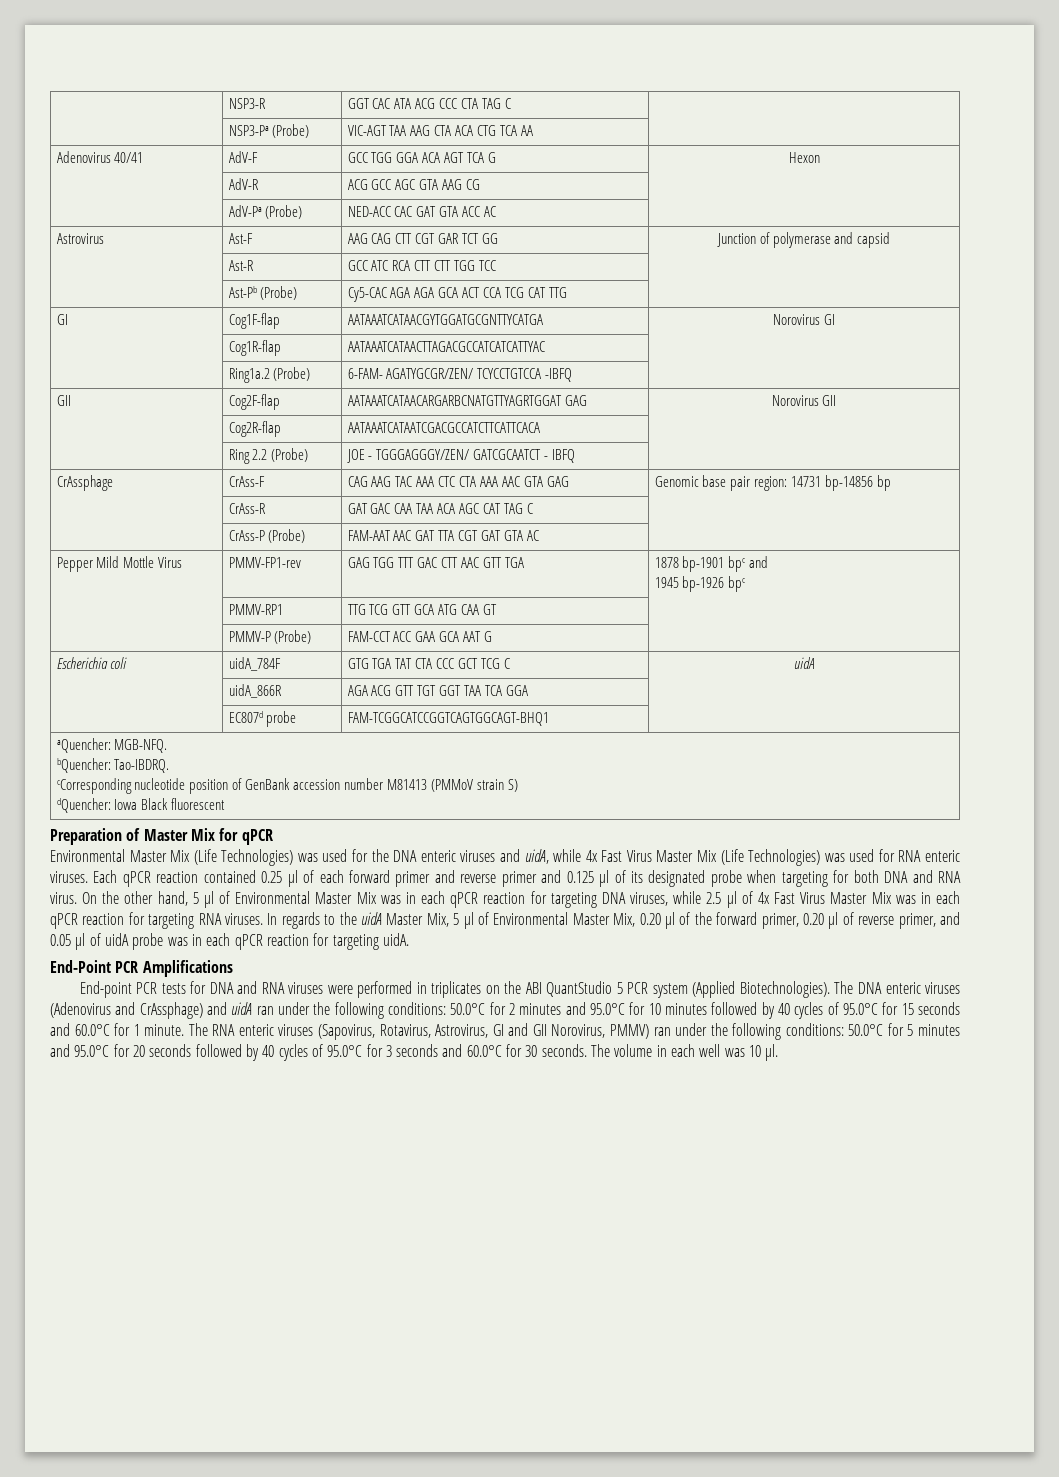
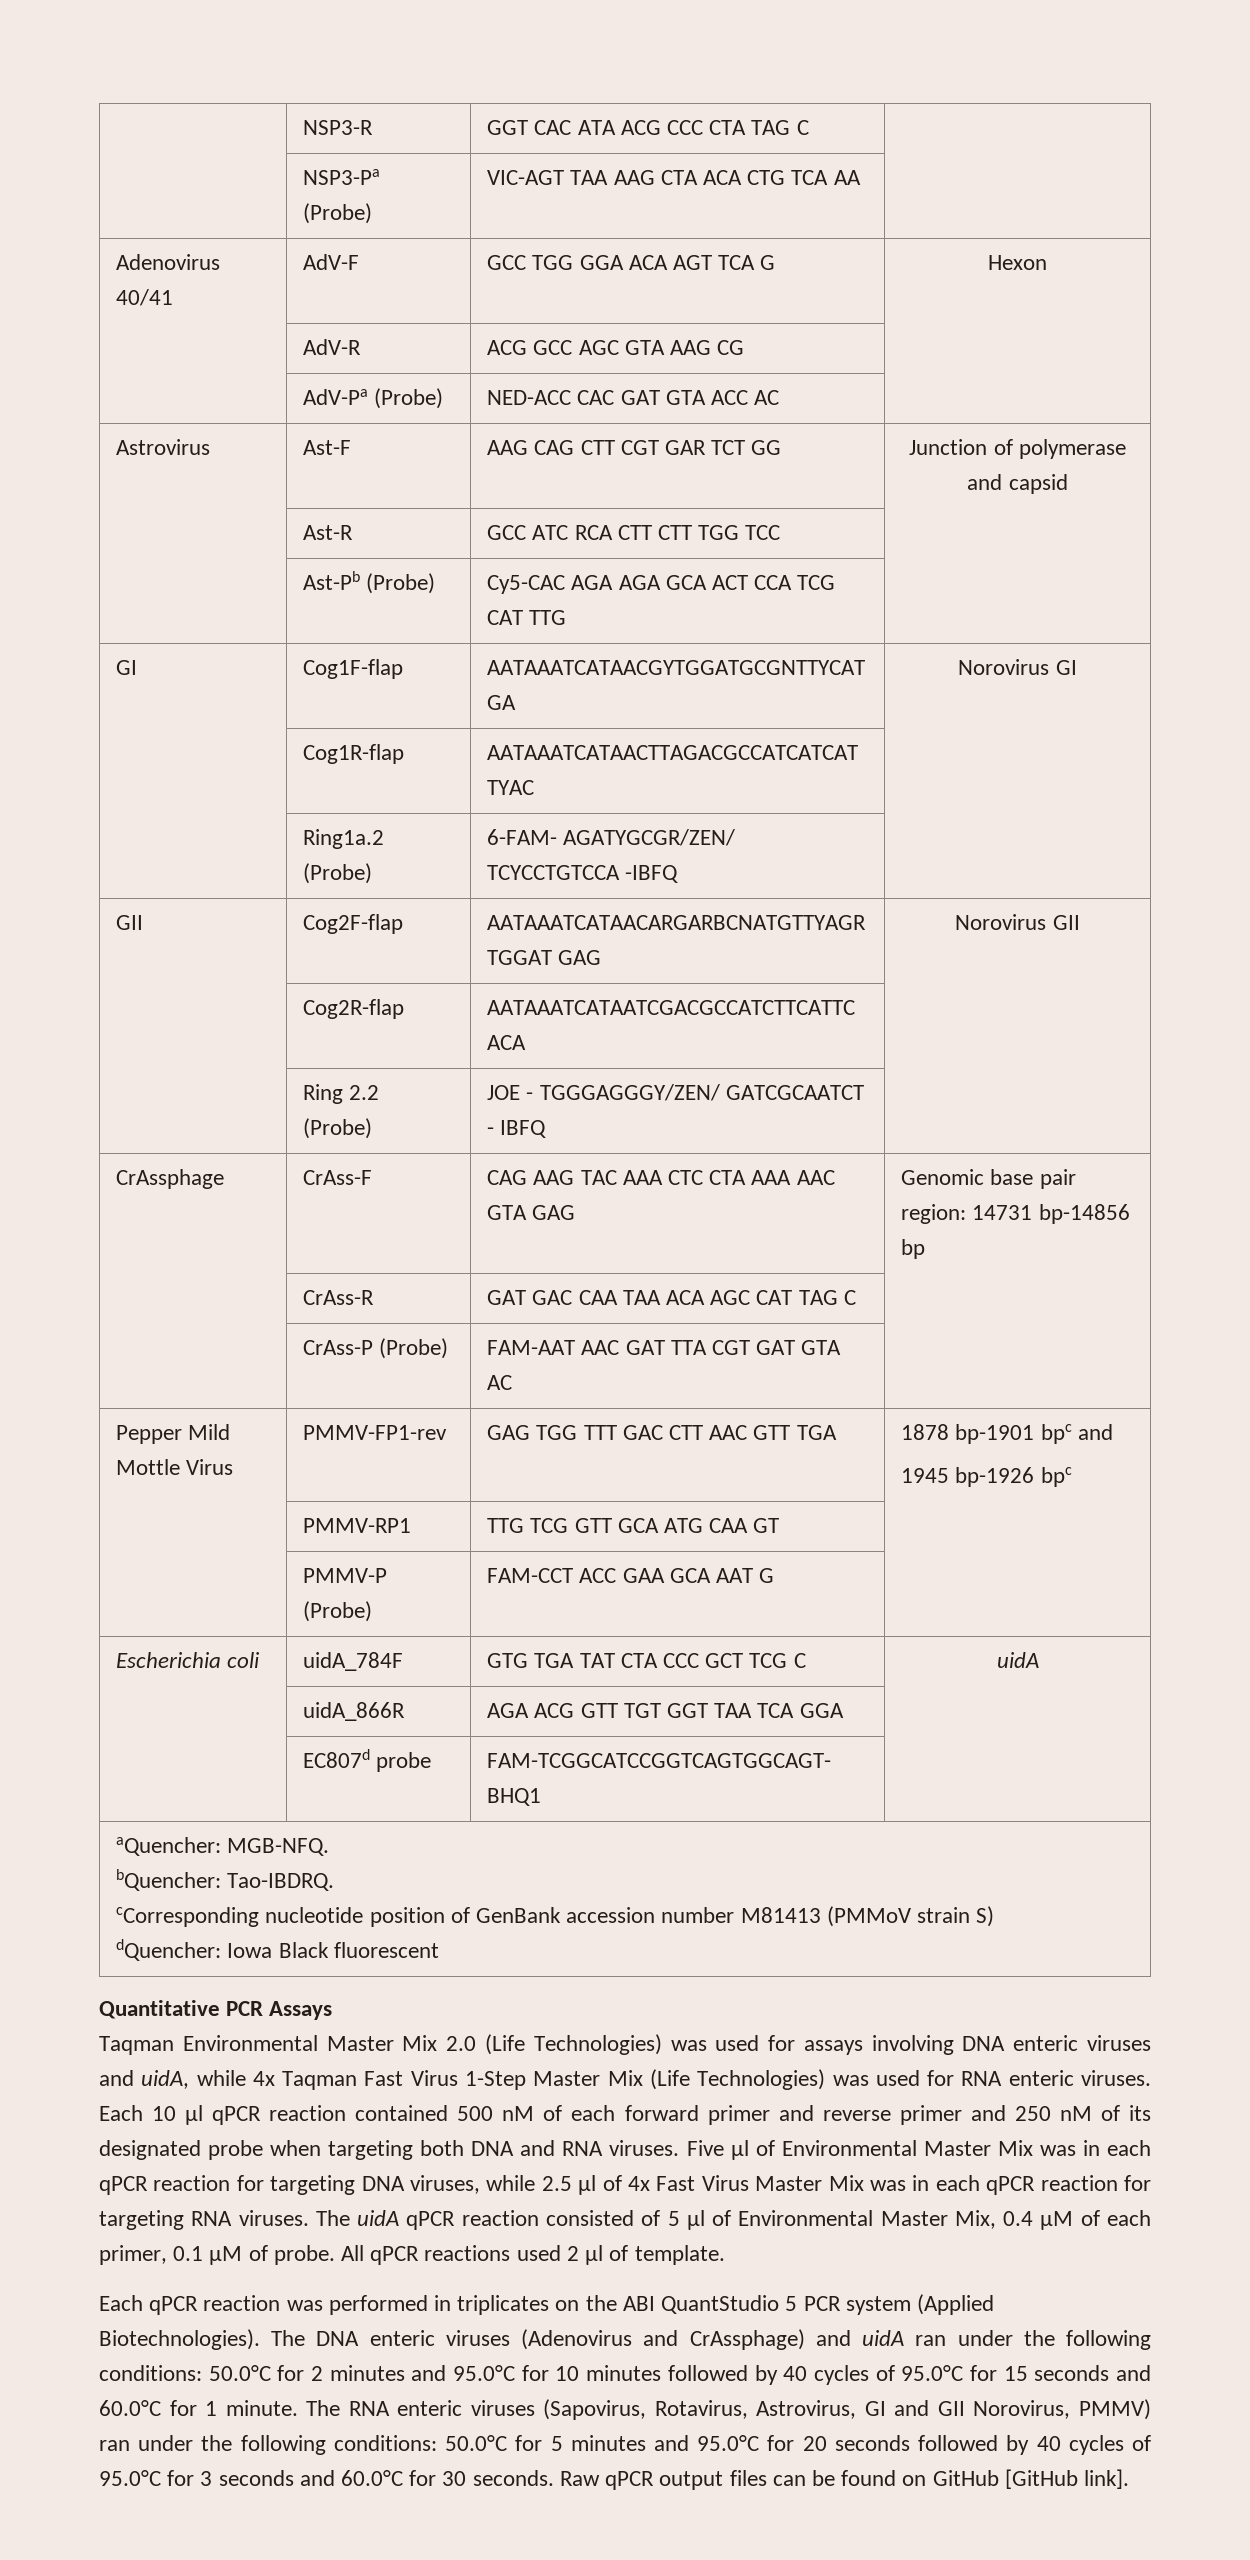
[50,828,273,845] [50,849,389,866] Preparation of Master Mix for qPCR // Environmental Master Mix (Life Technologies) was used for the -> [99,2000,333,2020] [99,2034,954,2055] Quantitative PCR Assays // Taqman Environmental Master Mix 2.0 (Life Technologies) was used for assays involving
[601,850,652,862] Fast Virus -> [282,2070,527,2090] Taqman Fast Virus 1-Step
(118, 876) none -> [152,2105,204,2125] 10 μl
[261,870,298,887] 0.25 μl -> [457,2106,535,2121] 500 nM
[566,870,610,887] 0.125 μl -> [1014,2106,1092,2121] 250 nM
[833,870,850,883] for -> (414, 2150) none
[50,891,199,906] virus. On the other hand, 5 -> [609,2140,724,2156] viruses. Five
[267,912,449,929] In regards to the uidA Master Mix, -> [315,2210,661,2230] The uidA qPCR reaction consisted of
[639,912,960,929] [50,933,409,950] [50,960,233,977] [79,981,353,998] 0.20 μl of the forward primer, 0.20 μl of reverse primer, and 0.05 μl of uidA probe was in each qPCR reaction for targeting uidA. // End-Point PCR Amplifications // End-point PCR tests for DNA and RNA viruses were -> [1003,2210,1152,2230] [99,2245,725,2265] [99,2295,323,2315] 0.4 μM of each primer, 0.1 μM of probe. All qPCR reactions used 2 μl of template. // Each qPCR reaction was
[591,1044,779,1061] The volume in each well was 10 μl. -> [559,2469,1129,2490] Raw qPCR output files can be found on GitHub [GitHub link].

